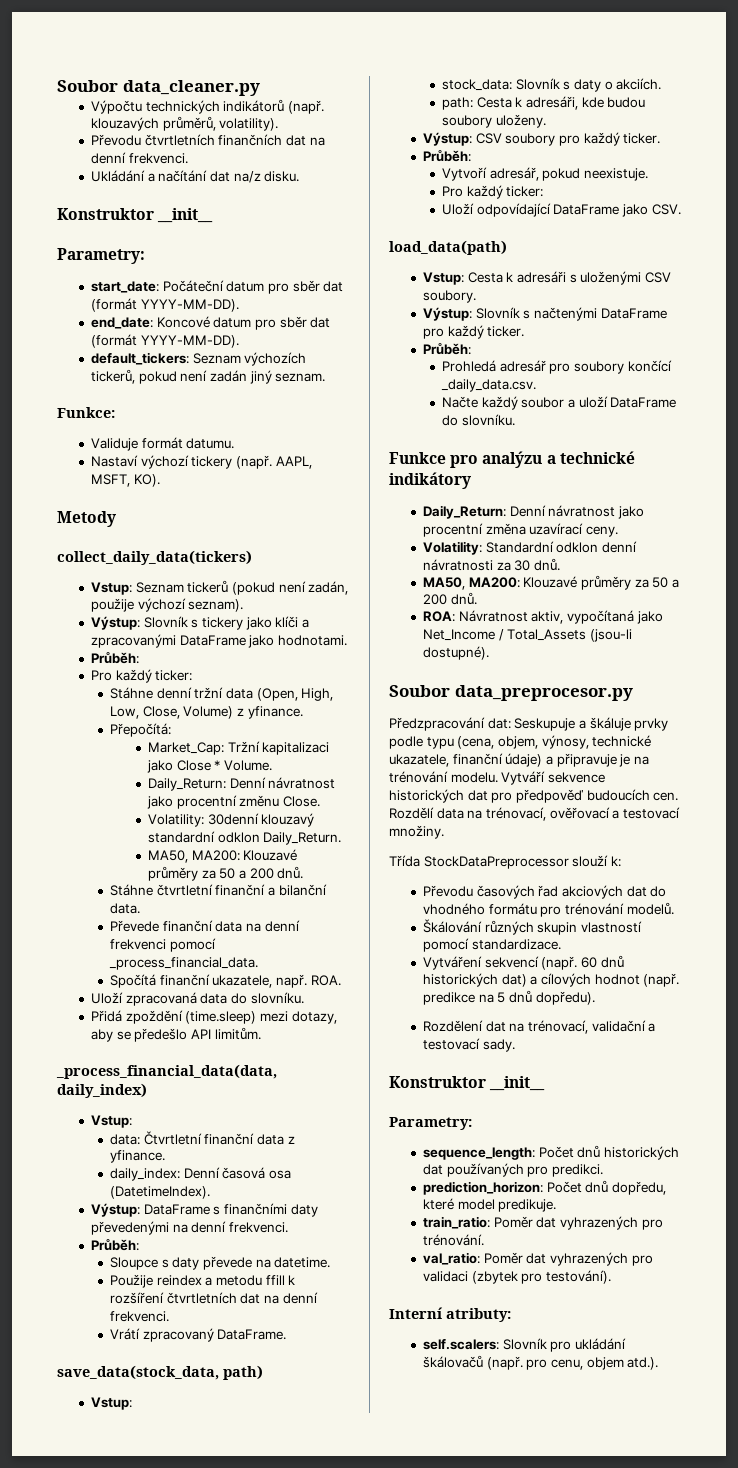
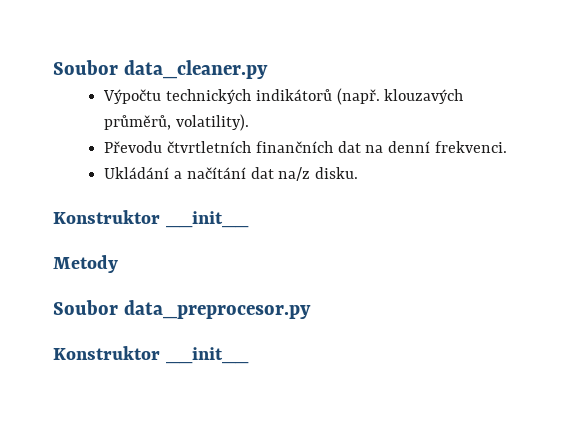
[57,248,145,264] [90,280,344,294] [90,298,239,312] [90,316,331,330] [90,334,239,348] [90,352,307,366] [90,369,326,384] [57,407,115,418] [90,437,235,451] [90,455,312,469] [90,474,160,487] [57,511,116,527] [57,550,252,565] [90,580,349,595] [90,598,244,612] [90,616,309,630] [90,634,347,648] [90,651,139,664] [90,669,193,683] [109,687,334,701] [109,706,303,719] [109,723,171,737] [148,741,330,755] [147,760,273,773] [148,777,336,791] [147,795,321,809] [148,813,315,827] [148,831,342,845] [148,849,298,863] [148,866,304,881] [109,884,327,896] [109,903,140,914] [109,920,300,932] [109,938,216,952] [108,957,258,970] [109,974,341,988] [90,992,304,1006] [90,1010,337,1024] [90,1027,261,1042] [56,1064,277,1079] [57,1083,147,1098] [90,1115,132,1128] [109,1131,295,1145] [109,1150,165,1163] [109,1167,291,1181] [109,1186,210,1199] [90,1203,318,1217] [90,1221,288,1235] [90,1238,139,1251] [109,1256,331,1270] [109,1274,296,1288] [109,1292,318,1304] [109,1311,169,1322] [109,1328,287,1342] [57,1365,263,1380] [90,1397,132,1410] [441,78,662,92] [441,96,646,110] [441,114,546,128] [422,132,661,146] [422,149,471,162] [441,167,648,181] [441,185,544,199] [441,203,681,217] [389,240,507,255] [422,271,671,285] [422,290,476,303] [422,307,667,321] [422,325,525,339] [422,342,471,355] [441,360,672,374] [440,379,536,392] [441,396,677,410] [441,414,515,426] [389,451,635,468] [389,472,471,489] [422,505,644,519] [422,523,618,537] [422,541,637,555] [422,558,560,571] [422,575,679,590] [422,592,477,605] [422,610,663,624] [422,629,632,642] [422,646,489,660] [389,685,633,701] [389,717,669,731] [389,735,652,749] [389,753,649,767] [389,771,605,785] [389,789,679,803] [389,807,680,821] [389,825,444,839] [389,855,621,869] [422,885,667,899] [422,902,674,917] [422,919,642,935] [422,938,561,952] [422,955,624,970] [422,973,680,987] [422,990,595,1005] [422,1020,656,1034] [422,1038,515,1052] [389,1076,546,1091] [389,1117,472,1130] [422,1145,679,1160] [422,1163,603,1177] [422,1180,666,1195] [422,1198,557,1212] [422,1216,663,1230] [422,1234,484,1246] [422,1252,653,1266] [422,1270,611,1284] [389,1307,511,1322] [422,1338,626,1352] [422,1355,659,1370] Parametry: // start_date: Počáteční datum pro sběr dat (formát YYYY-MM-DD). // end_date: Koncové datum pro sběr dat (formát YYYY-MM-DD). // default_tickers: Seznam výchozích tickerů, pokud není zadán jiný seznam. // Funkce: // Validuje formát datumu. // Nastaví výchozí tickery (např. AAPL, MSFT, KO). // Metody // collect_daily_data(tickers) // Vstup: Seznam tickerů (pokud není zadán, použije výchozí seznam). // Výstup: Slovník s tickery jako klíči a zpracovanými DataFrame jako hodnotami. // Průběh: // Pro každý ticker: // Stáhne denní tržní data (Open, High, Low, Close, Volume) z yfinance. // Přepočítá: // Market_Cap: Tržní kapitalizaci jako Close * Volume. // Daily_Return: Denní návratnost jako procentní změnu Close. // Volatility: 30denní klouzavý standardní odklon Daily_Return. // MA50, MA200: Klouzavé průměry za 50 a 200 dnů. // Stáhne čtvrtletní finanční a bilanční data. // Převede finanční data na denní frekvenci pomocí _process_financial_data. // Spočítá finanční ukazatele, např. ROA. // Uloží zpracovaná data do slovníku. // Přidá zpoždění (time.sleep) mezi dotazy, aby se předešlo API limitům. // _process_financial_data(data, daily_index) // Vstup: // data: Čtvrtletní finanční data z yfinance. // daily_index: Denní časová osa (DatetimeIndex). // Výstup: DataFrame s finančními daty převedenými na denní frekvenci. // Průběh: // Sloupce s daty převede na datetime. // Použije reindex a metodu ffill k rozšíření čtvrtletních dat na denní frekvenci. // Vrátí zpracovaný DataFrame. // save_data(stock_data, path) // Vstup: // stock_data: Slovník s daty o akciích. // path: Cesta k adresáři, kde budou soubory uloženy. // Výstup: CSV soubory pro každý ticker. // Průběh: // Vytvoří adresář, pokud neexistuje. // Pro každý ticker: // Uloží odpovídající DataFrame jako CSV. // load_data(path) // Vstup: Cesta k adresáři s uloženými CSV soubory. // Výstup: Slovník s načtenými DataFrame pro každý ticker. // Průběh: // Prohledá adresář pro soubory končící _daily_data.csv. // Načte každý soubor a uloží DataFrame do slovníku. // Funkce pro analýzu a technické indikátory // Daily_Return: Denní návratnost jako procentní změna uzavírací ceny. // Volatility: Standardní odklon denní návratnosti za 30 dnů. // MA50, MA200: Klouzavé průměry za 50 a 200 dnů. // ROA: Návratnost aktiv, vypočítaná jako Net_Income / Total_Assets (jsou-li dostupné). // Soubor data_preprocesor.py // Předzpracování dat: Seskupuje a škáluje prvky podle typu (cena, objem, výnosy, technické ukazatele, finanční údaje) a připravuje je na trénování modelu. Vytváří sekvence historických dat pro předpověď budoucích cen. Rozdělí data na trénovací, ověřovací a testovací množiny. // Třída StockDataPreprocessor slouží k: // Převodu časových řad akciových dat do vhodného formátu pro trénování modelů. // Škálování různých skupin vlastností pomocí standardizace. // Vytváření sekvencí (např. 60 dnů historických dat) a cílových hodnot (např. predikce na 5 dnů dopředu). // Rozdělení dat na trénovací, validační a testovací sady. // Konstruktor __init__ // Parametry: // sequence_length: Počet dnů historických dat používaných pro predikci. // prediction_horizon: Počet dnů dopředu, které model predikuje. // train_ratio: Poměr dat vyhrazených pro trénování. // val_ratio: Poměr dat vyhrazených pro validaci (zbytek pro testování). // Interní atributy: // self.scalers: Slovník pro ukládání škálovačů (např. pro cenu, objem atd.). -> [53,255,118,273] [53,300,311,319] [53,346,249,364] Metody // Soubor data_preprocesor.py // Konstruktor __init__

